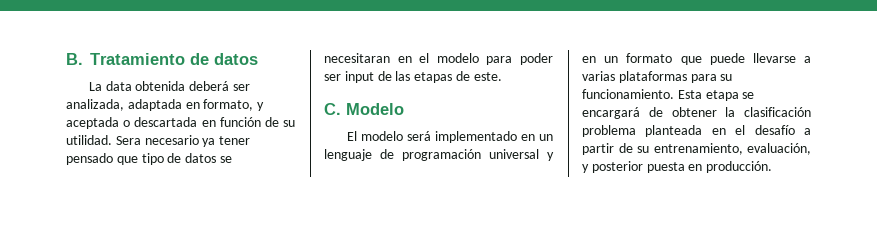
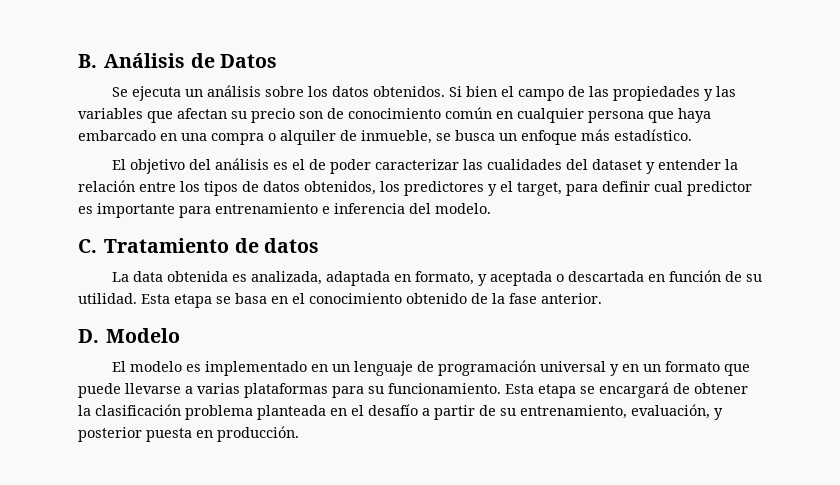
(83, 59) none -> [104,53,277,68] [111,85,736,101] [78,107,711,123] [78,129,692,145] [111,158,738,174] [78,180,752,196] [78,203,491,218] [78,239,97,253] Análisis de Datos // Se ejecuta un análisis sobre los datos obtenidos. Si bien el campo de las propiedades y las variables que afectan su precio son de conocimiento común en cualquier persona que haya embarcado en una compra o alquiler de inmueble, se busca un enfoque más estadístico. // El objetivo del análisis es el de poder caracterizar las cualidades del dataset y entender la relación entre los tipos de datos obtenidos, los predictores y el target, para definir cual predictor es importante para entrenamiento e inferencia del modelo. // C.
[189,81,251,91] deberá ser -> [231,274,247,282] es
[115,135,251,147] [66,153,232,165] [324,53,553,65] [324,71,502,83] [324,103,341,115] Sera necesario ya tener pensado que tipo de datos se necesitaran en el modelo para poder ser input de las etapas de este. // C. -> [141,293,602,308] [78,329,99,343] Esta etapa se basa en el conocimiento obtenido de la fase anterior. // D.
[406,131,431,141] será -> [185,364,201,372] es

